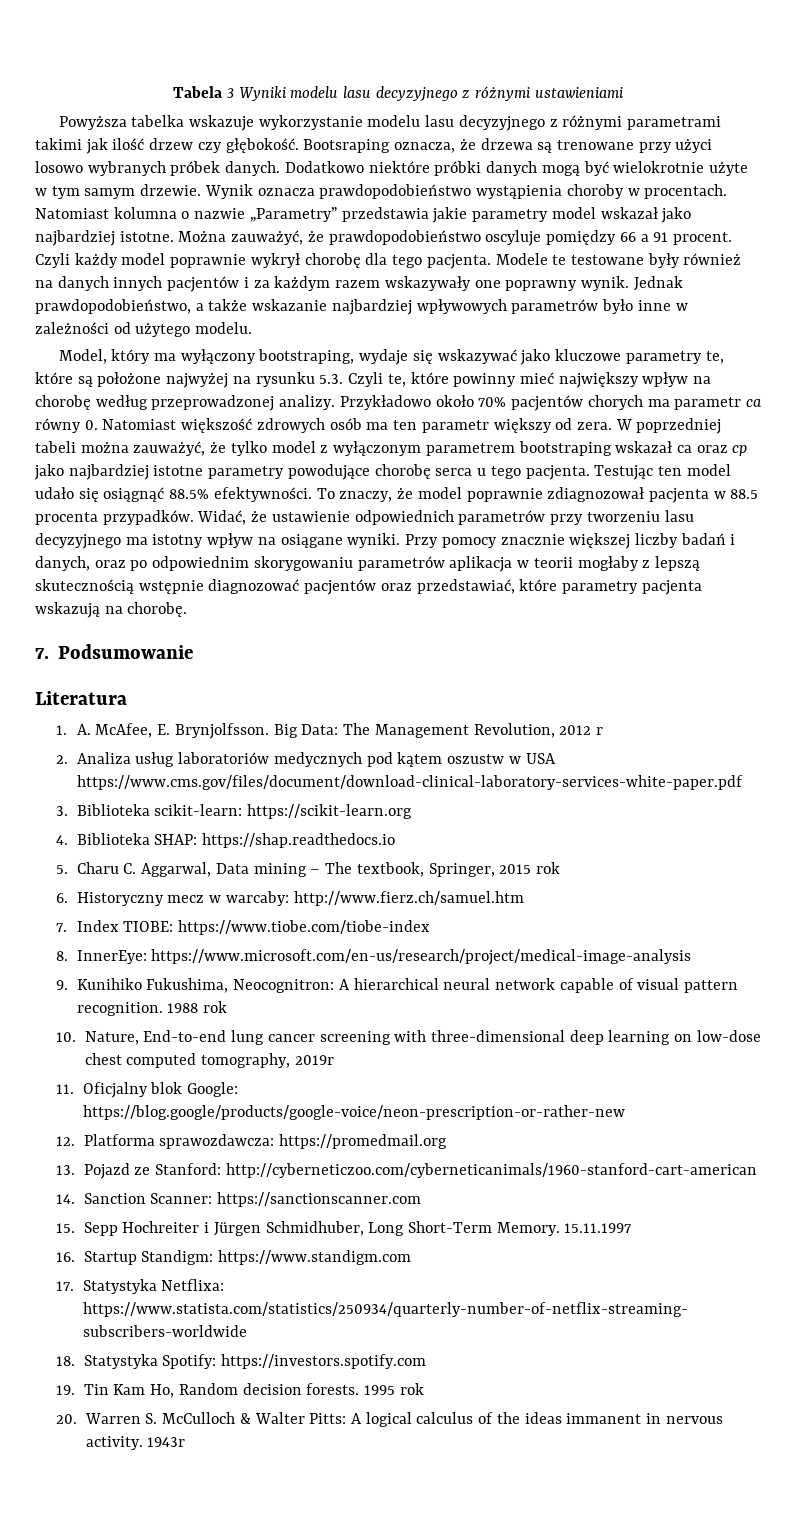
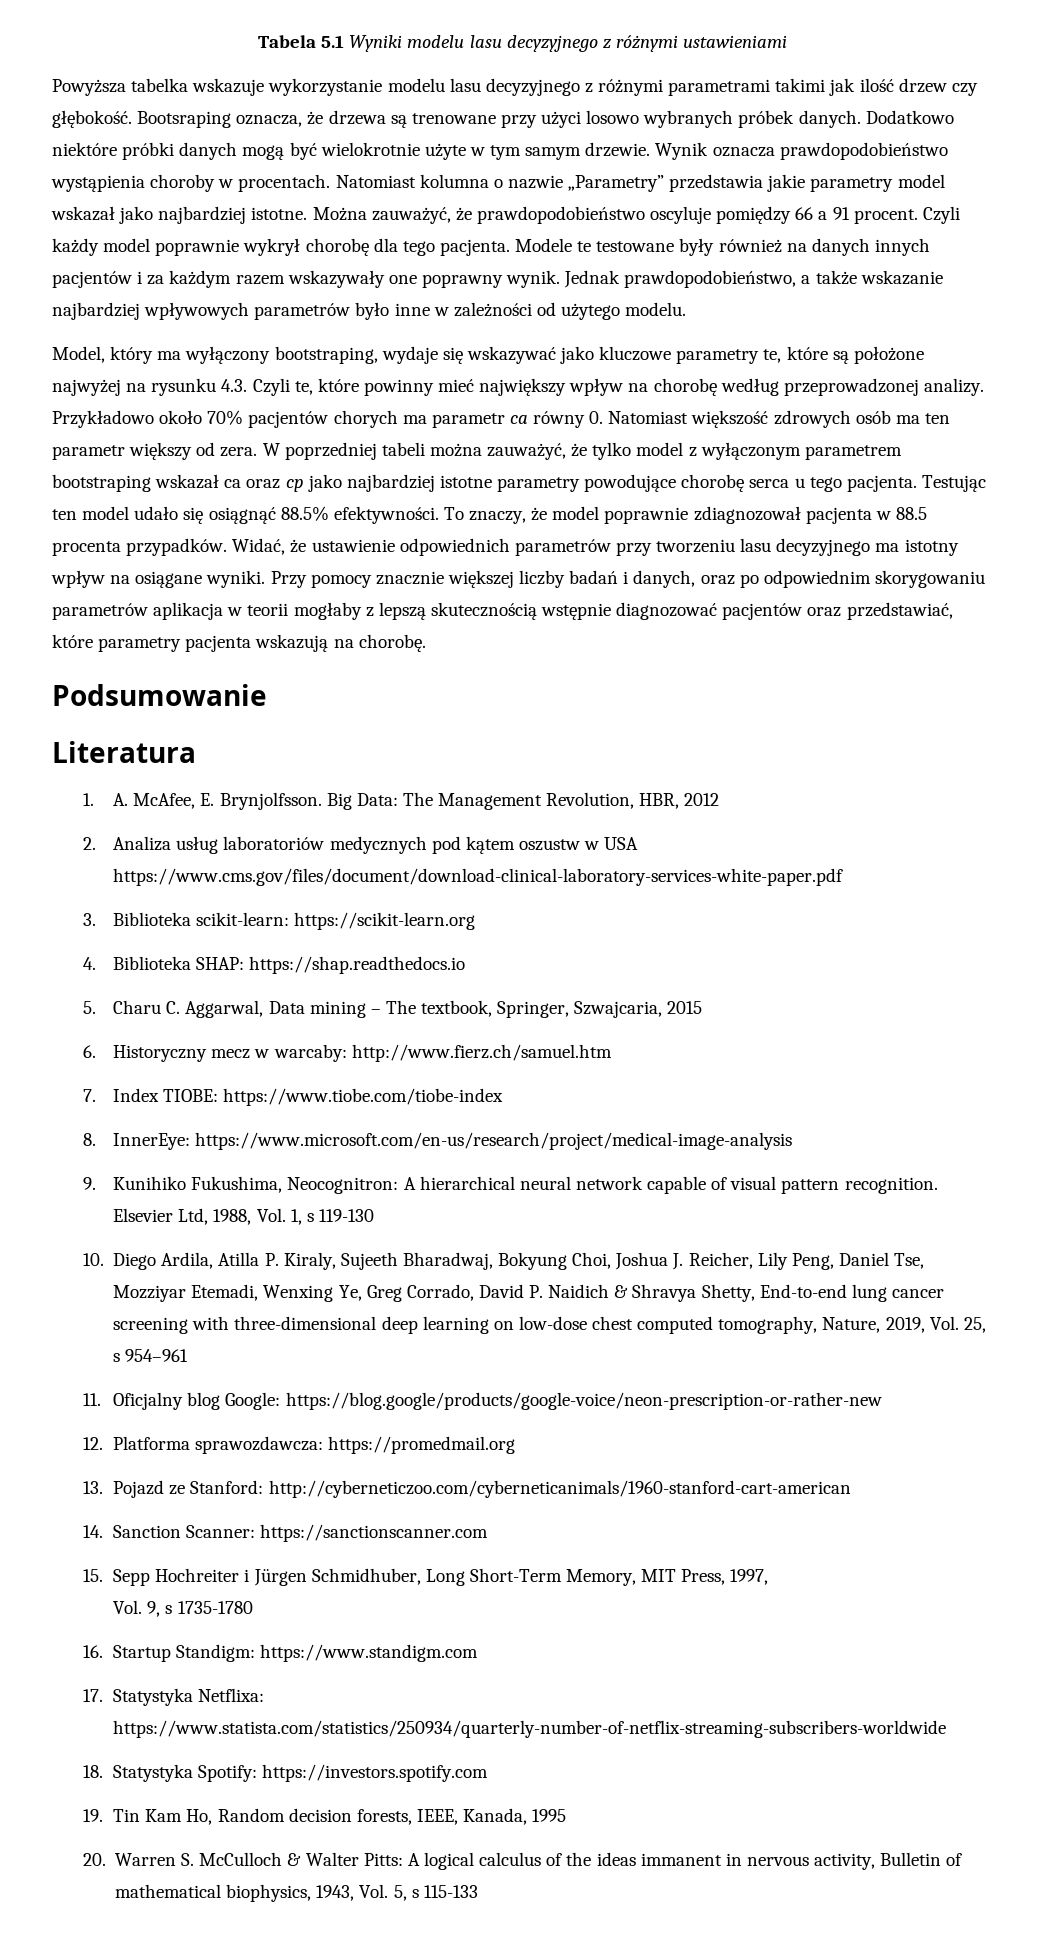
[226,88,234,98] 3 -> [321,35,345,48] 5.1
[319,374,344,384] 5.3. -> [221,379,248,392] 4.3.
[35,647,49,659] 7. -> (426, 643) none
(555, 730) none -> [639,793,680,809] HBR,
[596,727,604,735] r -> (720, 799) none
(495, 870) none -> [574,1001,663,1018] Szwajcaria,
[536,862,561,874] rok -> (703, 1007) none
[167,1001,228,1013] [55,1031,139,1045] 1988 rok // 10. Nature, -> [113,1208,374,1225] [82,1252,925,1270] [113,1284,755,1302] Elsevier Ltd, 1988, Vol. 1, s 119-130 // 10. Diego Ardila, Atilla P. Kiraly, Sujeeth Bharadwaj, Bokyung Choi, Joshua J. Reicher, Lily Peng, Daniel Tse, Mozziyar Etemadi, Wenxing Ye, Greg Corrado, David P. Naidich & Shravya Shetty,
[294,1055,334,1065] 2019r -> [822,1316,986,1333] [113,1349,189,1362] Nature, 2019, Vol. 25, s 954–961
[150,1082,183,1094] blok -> [187,1392,221,1410] blog
[496,1222,633,1236] Memory. 15.11.1997 -> [566,1569,769,1586] [113,1600,253,1617] Memory, MIT Press, 1997, // Vol. 9, s 1735-1780
[306,1383,360,1395] forests. -> [356,1808,528,1825] forests, IEEE, Kanada,
[399,1383,424,1395] rok -> (567, 1815) none
[85,1436,186,1450] activity. 1943r -> [814,1852,963,1870] [115,1884,478,1902] activity, Bulletin of mathematical biophysics, 1943, Vol. 5, s 115-133

